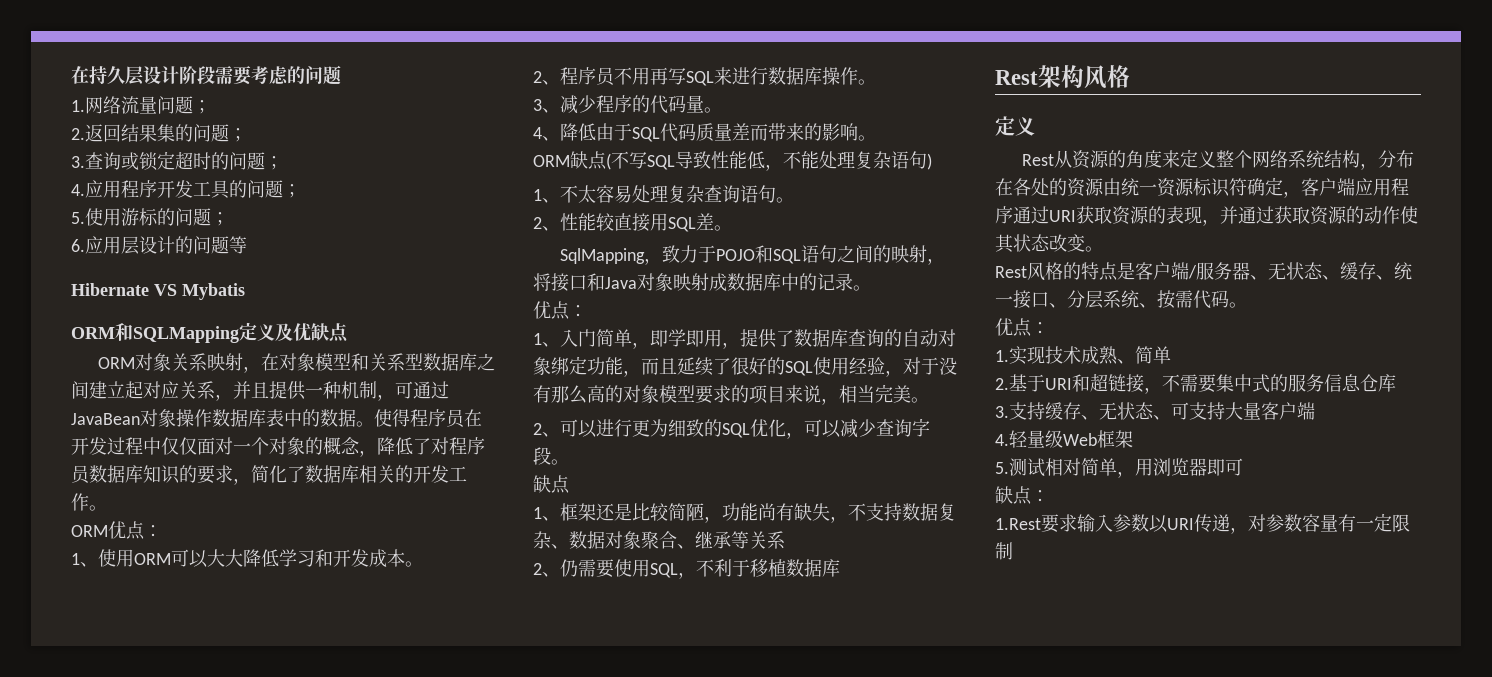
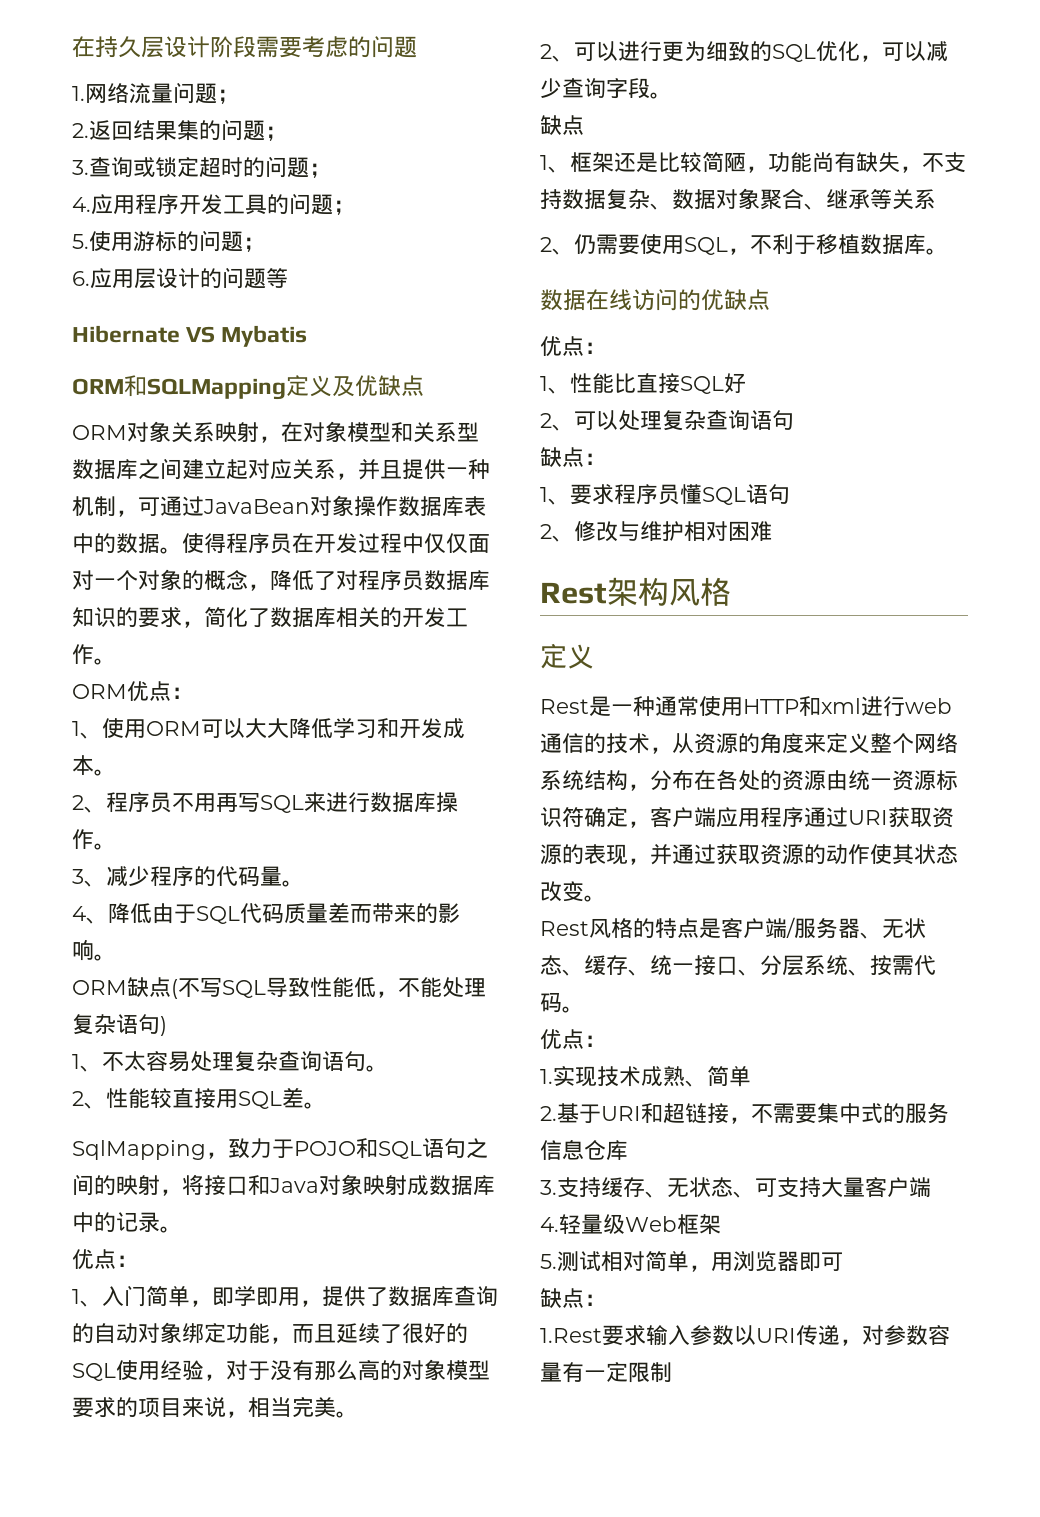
(840, 568) none -> [926,248,948,255] [540,289,770,311] [540,336,606,357] [540,373,746,394] [540,410,794,431] [540,447,606,467] [540,484,790,505] [540,521,772,542] 。 // 数据在线访问的优缺点 // 优点： // 1、性能比直接SQL好 // 2、可以处理复杂查询语句 // 缺点： // 1、要求程序员懂SQL语句 // 2、修改与维护相对困难
(1054, 160) none -> [589,696,952,717] [540,733,672,754] 是一种通常使用HTTP和xml进行web通信的技术，

